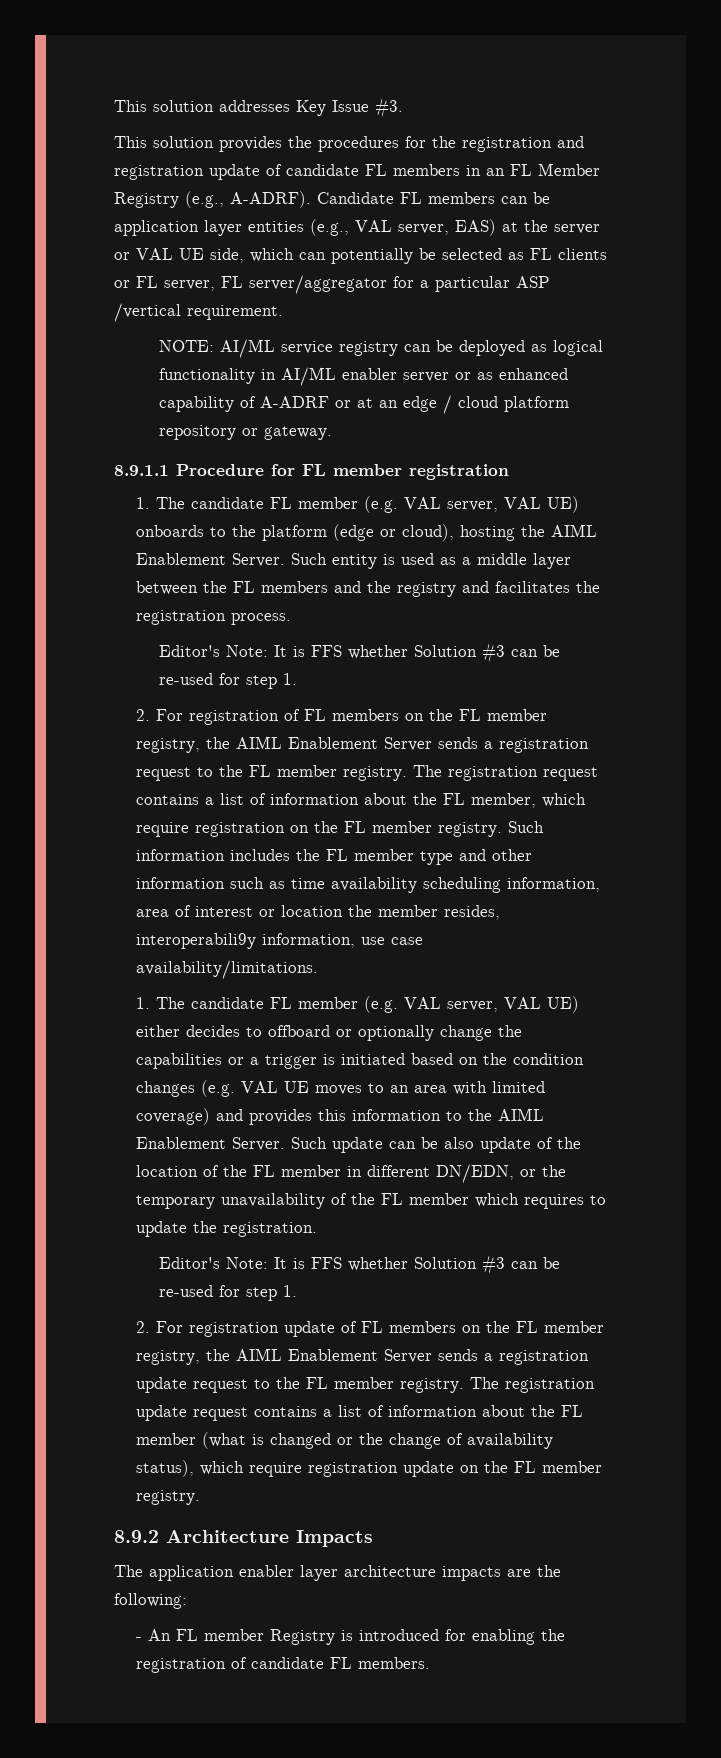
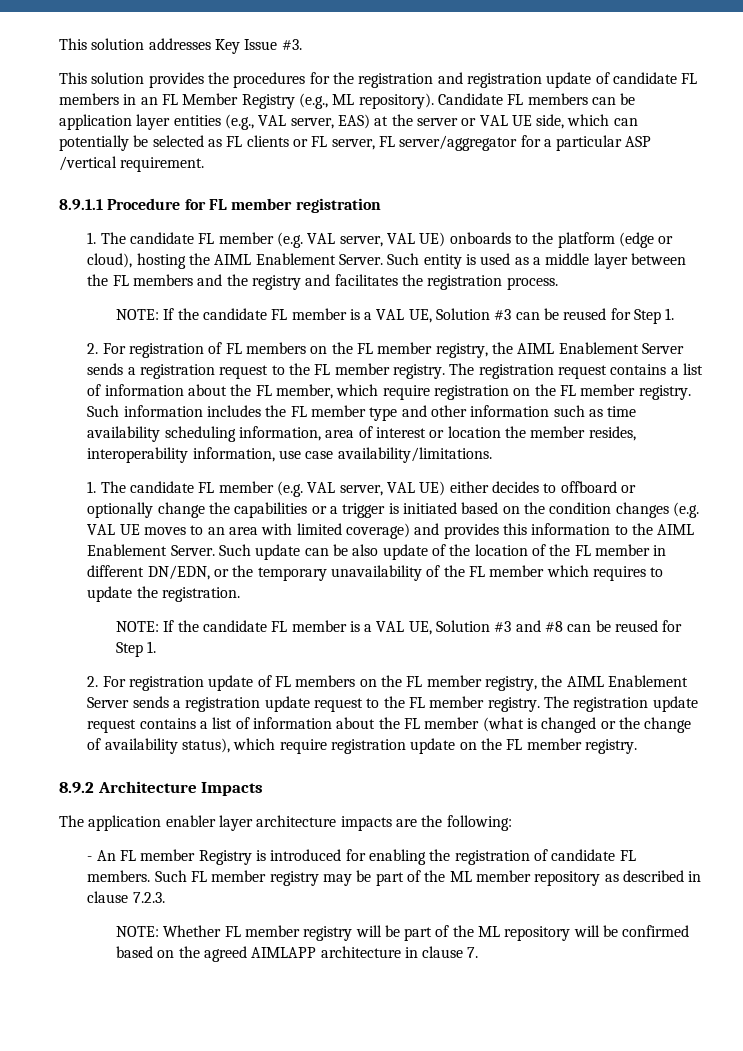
[230,191,311,208] A-ADRF). -> [332,93,434,109] ML repository).
[158,339,603,358] [158,367,568,386] [158,395,569,414] [158,425,332,440] // NOTE: AI/ML service registry can be deployed as logical functionality in AI/ML enabler server or as enhanced capability of A-ADRF or at an edge / cloud platform repository or gateway. -> (205, 164) none
[158,643,560,663] [158,673,277,689] Editor's Note: It is FFS whether Solution #3 can be re-used for step -> [115,308,662,324] NOTE: If the candidate FL member is a VAL UE, Solution #3 can be reused for Step
[136,933,257,949] interoperabili9y -> [87,447,189,463] interoperability
[158,1255,560,1275] [158,1285,277,1301] Editor's Note: It is FFS whether Solution #3 can be re-used for step -> [115,620,683,635] [115,642,143,657] NOTE: If the candidate FL member is a VAL UE, Solution #3 and #8 can be reused for Step
(431, 1663) none -> [154,870,702,886] [87,891,165,903] [115,925,690,941] [115,946,479,962] Such FL member registry may be part of the ML member repository as described in clause 7.2.3. // NOTE: Whether FL member registry will be part of the ML repository will be confirmed based on the agreed AIMLAPP architecture in clause 7.

